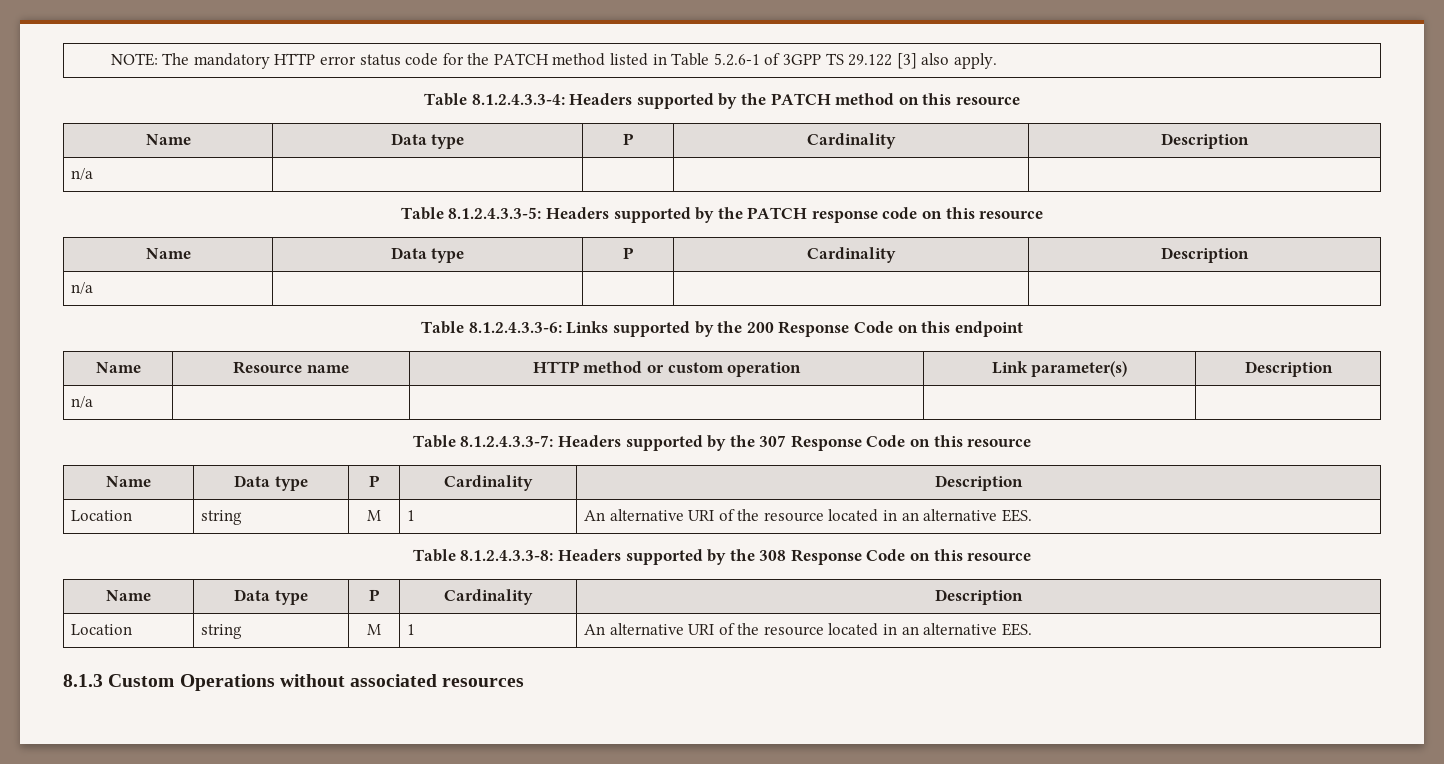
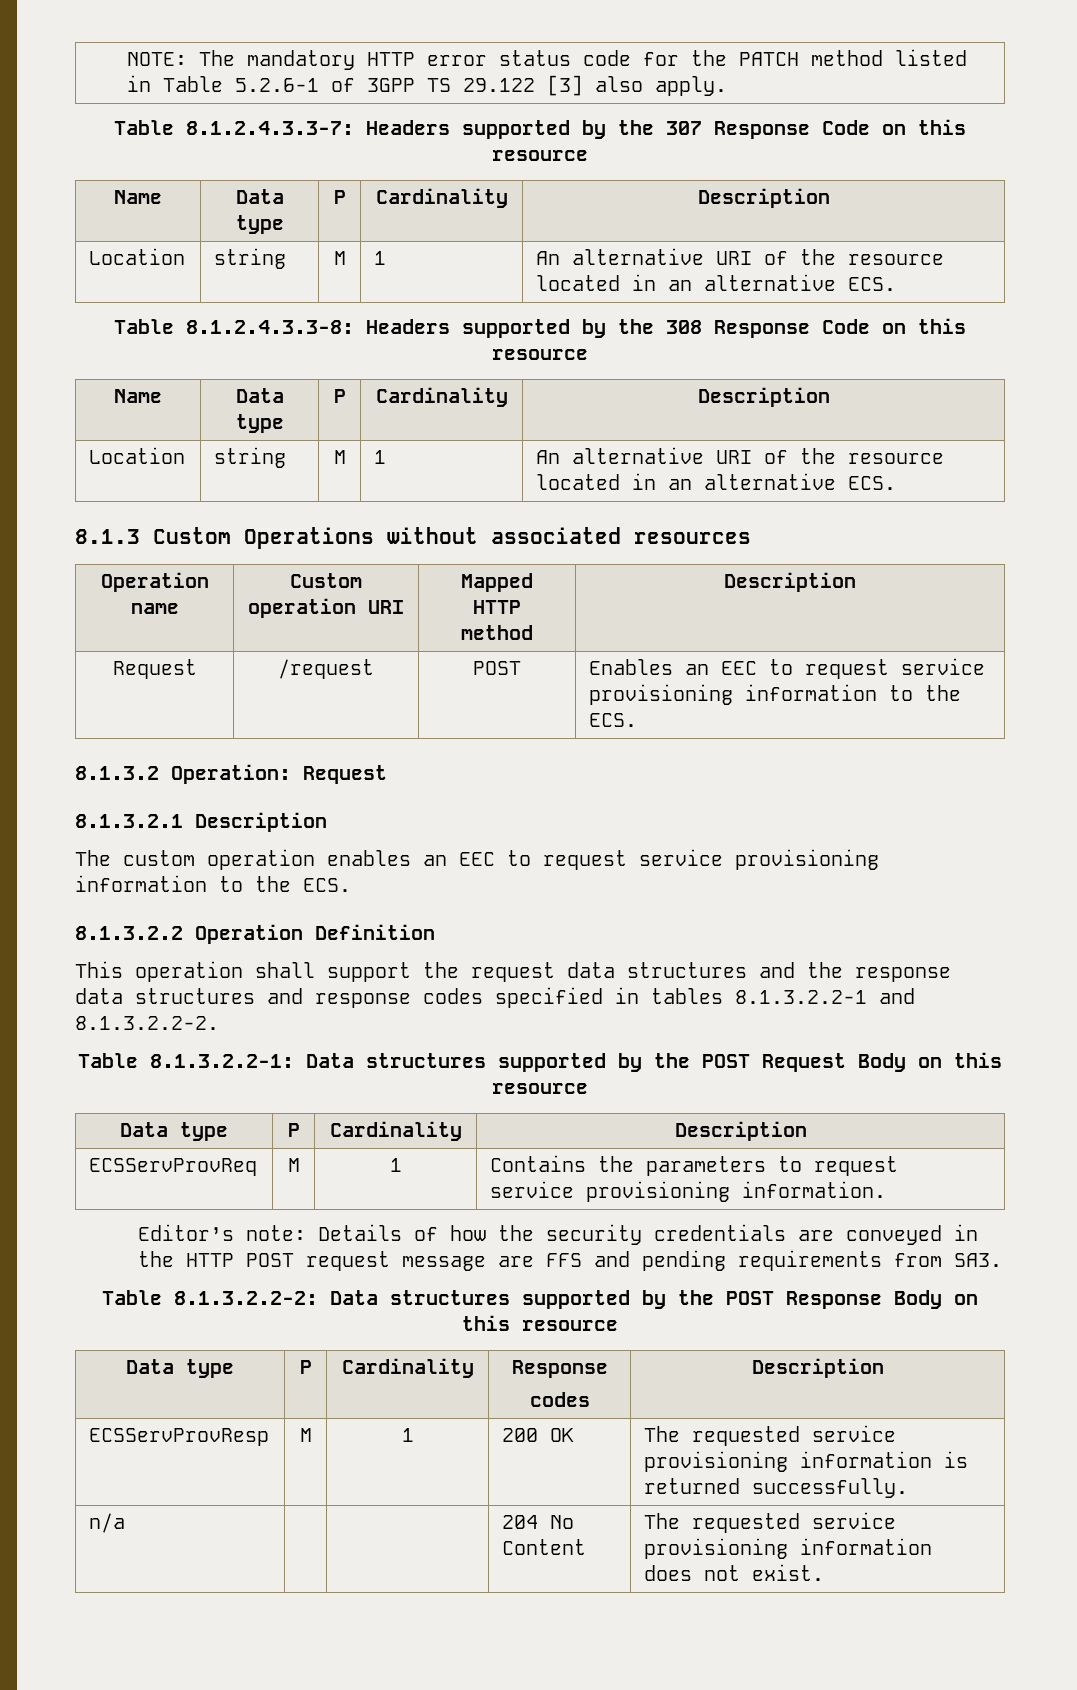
[424,93,1020,109] [145,134,191,145] [390,133,465,149] [623,133,634,145] [807,133,896,149] [1161,133,1249,149] [70,168,93,180] [400,207,1044,223] [145,248,191,259] [390,247,465,263] [623,247,634,259] [807,247,896,263] [1161,247,1249,263] [70,282,93,294] [421,321,1023,337] [95,362,141,373] [233,361,349,374] [532,361,802,377] [991,361,1128,377] [1244,361,1333,377] [70,396,93,408] // Table 8.1.2.4.3.3-4: Headers supported by the PATCH method on this resource // Name | Data type | P | Cardinality | Description // n/a | | | | // Table 8.1.2.4.3.3-5: Headers supported by the PATCH response code on this resource // Name | Data type | P | Cardinality | Description // n/a | | | | // Table 8.1.2.4.3.3-6: Links supported by the 200 Response Code on this endpoint // Name | Resource name | HTTP method or custom operation | Link parameter(s) | Description // n/a | | | | -> (728, 86) none
[1001,509,1032,522] EES. -> [848,277,897,291] ECS.
[1001,623,1032,636] EES. -> [848,476,897,490] ECS.
(525, 682) none -> [100,572,209,592] [130,603,179,614] [290,573,362,588] [248,598,405,618] [461,573,533,592] [473,600,521,614] [461,625,533,640] [724,572,856,592] [112,659,197,679] [278,659,374,679] [473,661,521,675] [589,658,986,679] [589,684,962,705] [589,713,638,727] [75,764,387,784] [75,812,327,832] [75,849,879,870] [75,875,351,892] [75,924,435,944] [75,961,951,982] [75,987,915,1008] [75,1016,219,1030] [78,1052,1002,1072] [492,1083,588,1094] [120,1122,228,1141] [287,1123,300,1137] [329,1121,462,1141] [674,1121,807,1141] [89,1158,258,1176] [287,1158,300,1172] [389,1158,402,1172] [490,1155,899,1176] [490,1181,887,1202] [138,1224,979,1245] [138,1250,1003,1271] [102,1290,978,1309] [462,1315,618,1331] [126,1359,234,1378] [299,1360,312,1374] [341,1358,474,1378] [511,1360,608,1378] [529,1392,590,1407] [751,1358,884,1378] [89,1428,270,1446] [299,1428,312,1442] [401,1428,414,1442] [502,1428,575,1442] [644,1425,897,1446] [644,1451,969,1472] [644,1478,909,1498] [89,1513,126,1533] [502,1515,575,1529] [502,1539,587,1555] [644,1512,897,1533] [644,1538,933,1559] [644,1564,825,1581] // Operation name | Custom operation URI | Mapped HTTP method | Description // Request | /request | POST | Enables an EEC to request service provisioning information to the ECS. // 8.1.3.2 Operation: Request // 8.1.3.2.1 Description // The custom operation enables an EEC to request service provisioning information to the ECS. // 8.1.3.2.2 Operation Definition // This operation shall support the request data structures and the response data structures and response codes specified in tables 8.1.3.2.2-1 and 8.1.3.2.2-2. // Table 8.1.3.2.2-1: Data structures supported by the POST Request Body on this resource // Data type | P | Cardinality | Description // ECSServProvReq | M | 1 | Contains the parameters to request service provisioning information. // Editor’s note: Details of how the security credentials are conveyed in the HTTP POST request message are FFS and pending requirements from SA3. // Table 8.1.3.2.2-2: Data structures supported by the POST Response Body on this resource // Data type | P | Cardinality | Response // codes | Description // ECSServProvResp | M | 1 | 200 OK | The requested service provisioning information is returned successfully. // n/a | | | 204 No Content | The requested service provisioning information does not exist.

